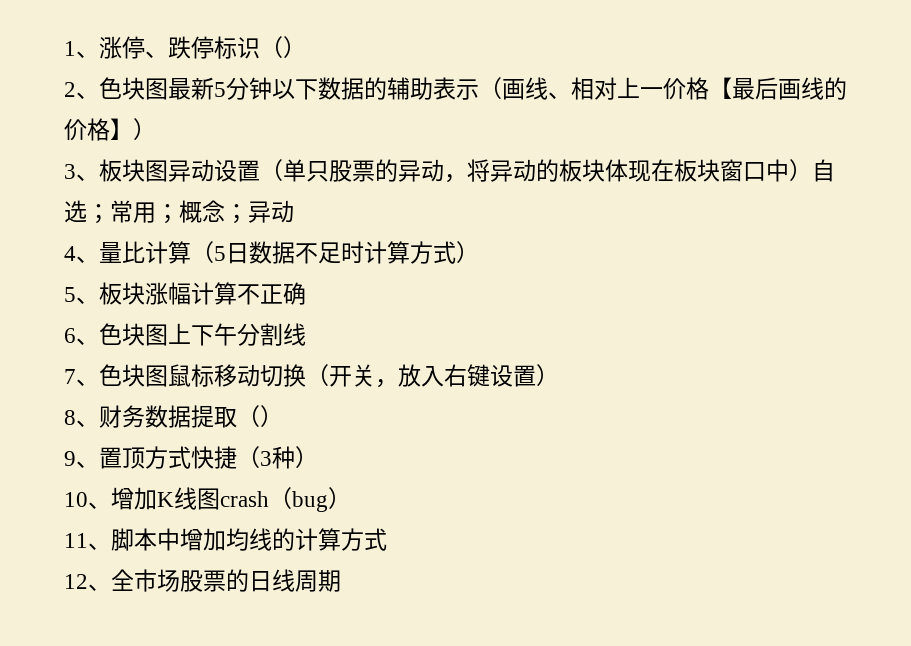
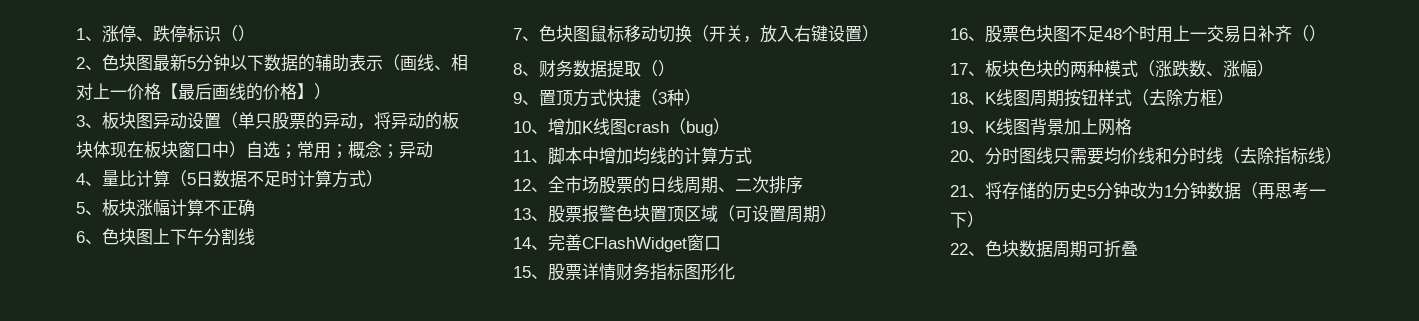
(341, 581) none -> [718,176,803,194] [513,205,837,223] [513,234,721,252] [513,263,735,281] [950,25,1326,43] [950,60,1274,78] [950,89,1234,107] [950,118,1132,136] [950,147,1342,165] [950,182,1326,200] [950,211,984,228] [950,240,1138,258] 、二次排序 // 13、股票报警色块置顶区域（可设置周期） // 14、完善CFlashWidget窗口 // 15、股票详情财务指标图形化 // 16、股票色块图不足48个时用上一交易日补齐（） // 17、板块色块的两种模式（涨跌数、涨幅） // 18、K线图周期按钮样式（去除方框） // 19、K线图背景加上网格 // 20、分时图线只需要均价线和分时线（去除指标线） // 21、将存储的历史5分钟改为1分钟数据（再思考一下） // 22、色块数据周期可折叠

